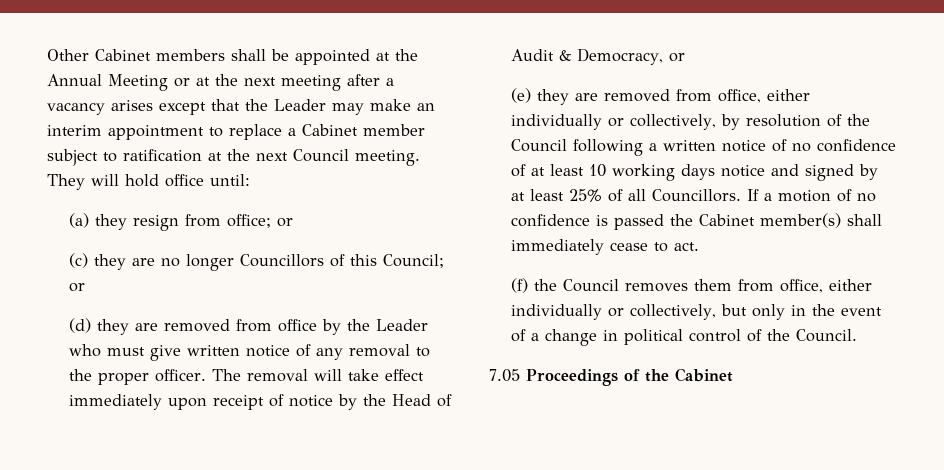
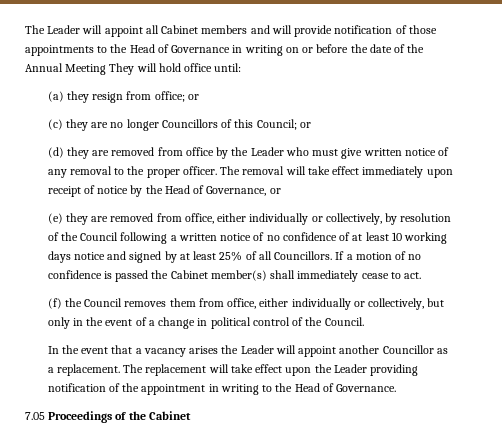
[47,49,418,65] [47,74,394,91] [47,99,435,115] [47,124,425,140] [47,149,420,166] Other Cabinet members shall be appointed at the Annual Meeting or at the next meeting after a vacancy arises except that the Leader may make an interim appointment to replace a Cabinet member subject to ratification at the next Council meeting. -> [25,25,437,37] [25,44,425,56] [25,63,107,75] The Leader will appoint all Cabinet members and will provide notification of those appointments to the Head of Governance in writing on or before the date of the Annual Meeting
[511,48,664,65] Audit & Democracy, -> [206,186,267,196] Governance,
(858, 335) none -> [47,345,448,357] [47,364,419,376] [47,383,397,395] // In the event that a vacancy arises the Leader will appoint another Councillor as a replacement. The replacement will take effect upon the Leader providing notification of the appointment in writing to the Head of Governance.

